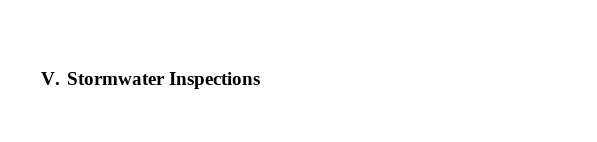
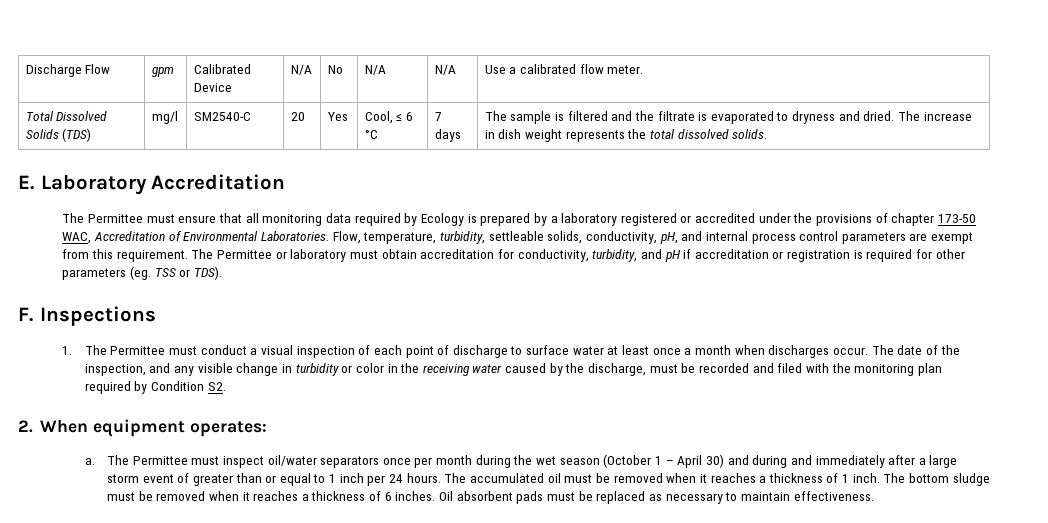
[41,72,261,89] V. Stormwater Inspections -> [25,64,111,77] [151,67,174,77] [193,64,251,74] [193,83,232,92] [290,65,312,75] [327,65,343,74] [364,65,386,75] [434,65,456,75] [484,64,644,74] [25,111,108,121] [25,128,92,142] [151,111,178,124] [193,112,251,121] [290,112,305,121] [327,112,348,121] [364,111,413,124] [364,130,378,139] [434,112,442,121] [434,129,461,142] [484,111,972,124] [484,129,768,142] [18,174,286,195] [62,213,976,226] [62,231,974,244] [62,249,965,262] [62,266,223,280] [18,306,157,326] [62,345,960,358] [84,363,942,376] [84,381,226,394] [18,419,267,437] [84,454,958,468] [106,473,990,486] [106,491,874,504] Discharge Flow | gpm | Calibrated Device | N/A | No | N/A | N/A | Use a calibrated flow meter. // Total Dissolved Solids (TDS) | mg/l | SM2540-C | 20 | Yes | Cool, ≤ 6 °C | 7 days | The sample is filtered and the filtrate is evaporated to dryness and dried. The increase in dish weight represents the total dissolved solids. // E. Laboratory Accreditation // The Permittee must ensure that all monitoring data required by Ecology is prepared by a laboratory registered or accredited under the provisions of chapter 173-50 WAC, Accreditation of Environmental Laboratories. Flow, temperature, turbidity, settleable solids, conductivity, pH, and internal process control parameters are exempt from this requirement. The Permittee or laboratory must obtain accreditation for conductivity, turbidity, and pH if accreditation or registration is required for other parameters (eg. TSS or TDS). // F. Inspections // 1. The Permittee must conduct a visual inspection of each point of discharge to surface water at least once a month when discharges occur. The date of the inspection, and any visible change in turbidity or color in the receiving water caused by the discharge, must be recorded and filed with the monitoring plan required by Condition S2. // 2. When equipment operates: // a. The Permittee must inspect oil/water separators once per month during the wet season (October 1 – April 30) and during and immediately after a large storm event of greater than or equal to 1 inch per 24 hours. The accumulated oil must be removed when it reaches a thickness of 1 inch. The bottom sludge must be removed when it reaches a thickness of 6 inches. Oil absorbent pads must be replaced as necessary to maintain effectiveness.

